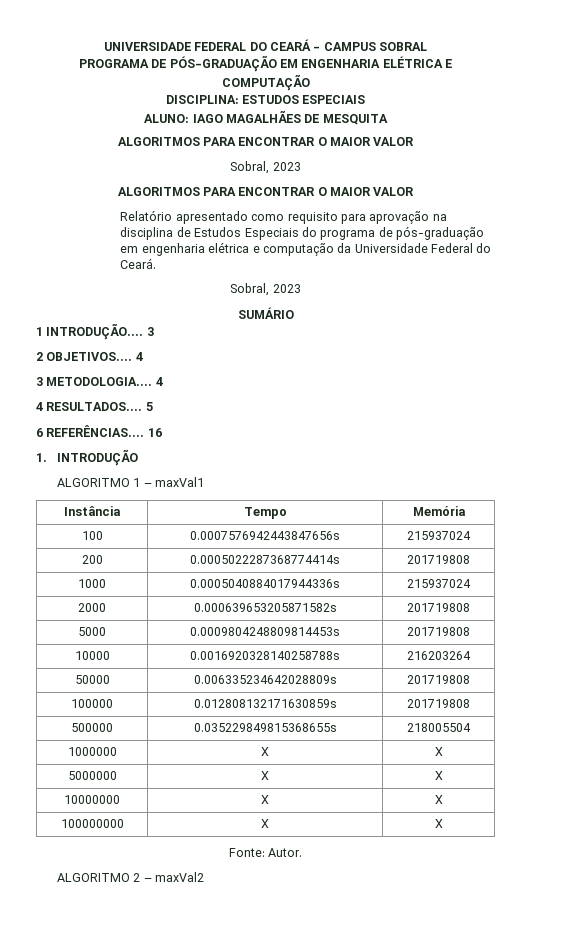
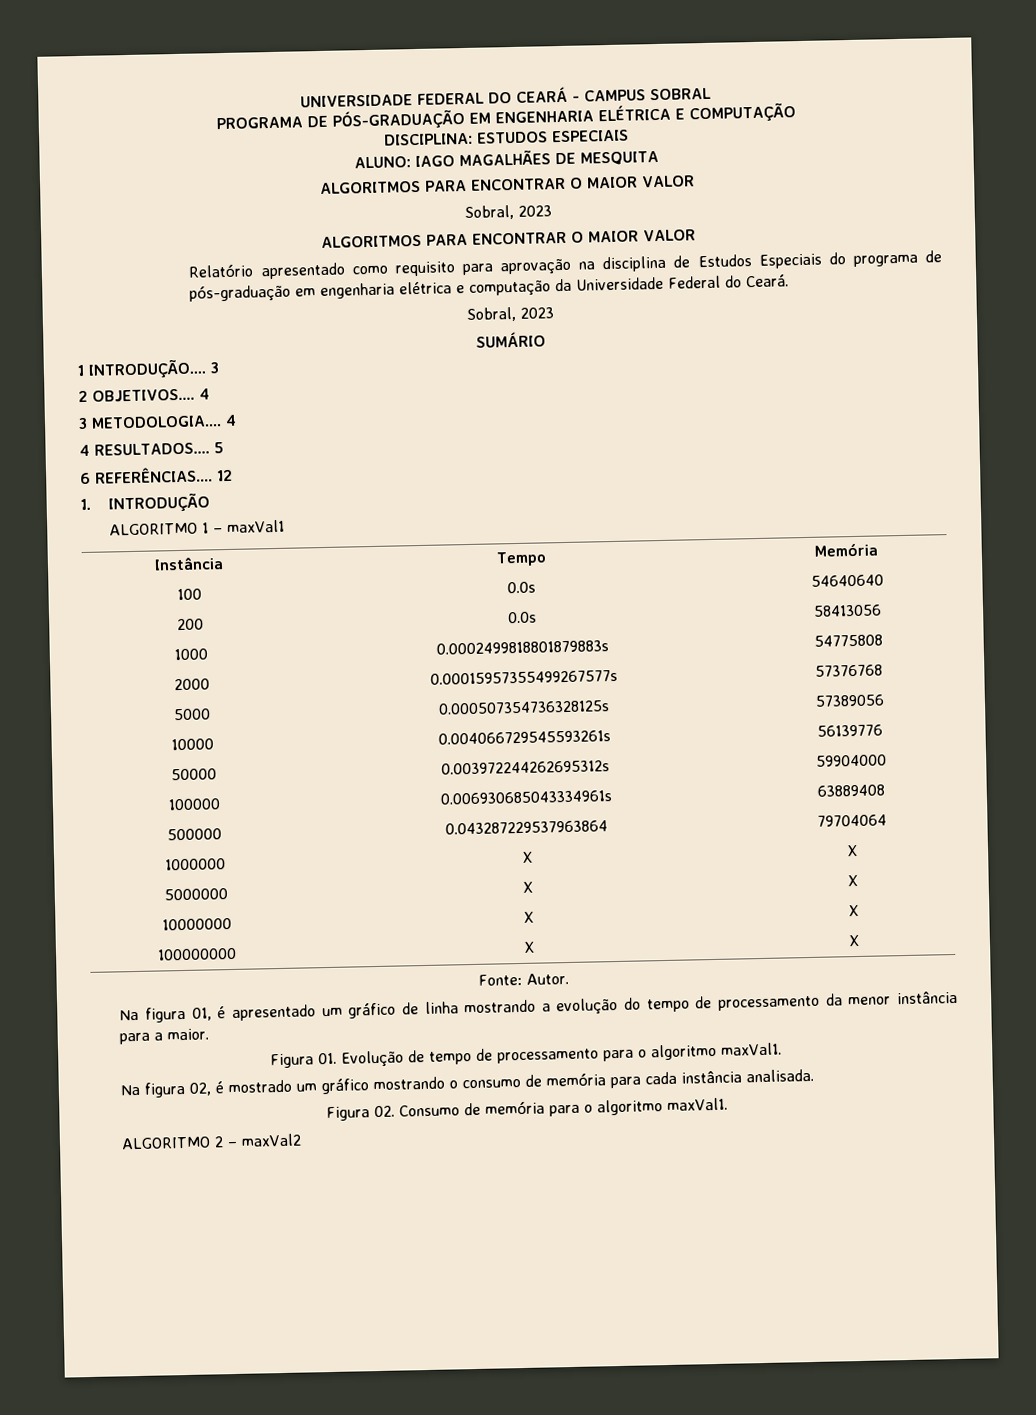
[147,428,162,437] 16 -> [217,469,233,482] 12
[189,531,340,540] [407,531,471,540] 0.0007576942443847656s | 215937024 -> [507,581,536,594] [810,574,884,587] 0.0s | 54640640
[189,555,340,564] [407,555,470,564] 0.0005022287368774414s | 201719808 -> [508,611,537,624] [813,604,882,617] 0.0s | 58413056
[189,579,340,588] [407,579,471,588] 0.0005040884017944336s | 215937024 -> [436,640,609,655] [813,634,883,647] 0.0002499818801879883s | 54775808
[193,603,337,612] [407,603,470,612] 0.000639653205871582s | 201719808 -> [429,669,618,685] [815,664,883,677] 0.00015957355499267577s | 57376768
[189,627,340,636] [407,627,470,636] 0.0009804248809814453s | 201719808 -> [438,700,610,715] [814,694,885,707] 0.000507354736328125s | 57389056
[189,651,340,660] [407,651,471,660] 0.0016920328140258788s | 216203264 -> [438,730,611,745] [817,724,883,737] 0.004066729545593261s | 56139776
[193,675,337,684] [407,675,470,684] 0.006335234642028809s | 201719808 -> [441,760,610,775] [815,754,887,767] 0.003972244262695312s | 59904000
[193,699,337,708] [407,699,470,708] 0.012808132171630859s | 201719808 -> [439,790,612,805] [817,784,885,797] 0.006930685043334961s | 63889408
[193,723,337,732] [407,723,471,732] 0.035229849815368655s | 218005504 -> [445,820,608,835] [817,814,887,827] 0.043287229537963864 | 79704064
(303, 852) none -> [119,990,958,1023] [119,1028,210,1045] [269,1042,782,1069] [120,1068,815,1098] [325,1097,728,1122] // Na figura 01, é apresentado um gráfico de linha mostrando a evolução do tempo de processamento da menor instância para a maior. // Figura 01. Evolução de tempo de processamento para o algoritmo maxVal1. // Na figura 02, é mostrado um gráfico mostrando o consumo de memória para cada instância analisada. // Figura 02. Consumo de memória para o algoritmo maxVal1.

